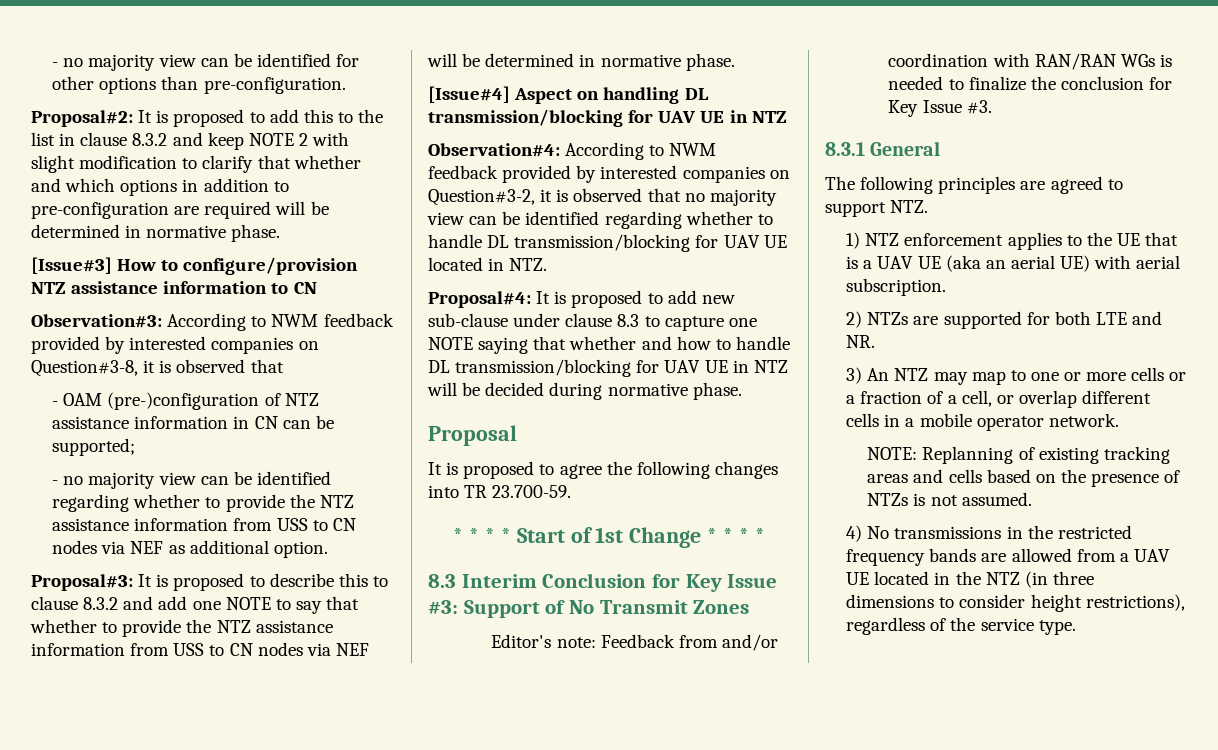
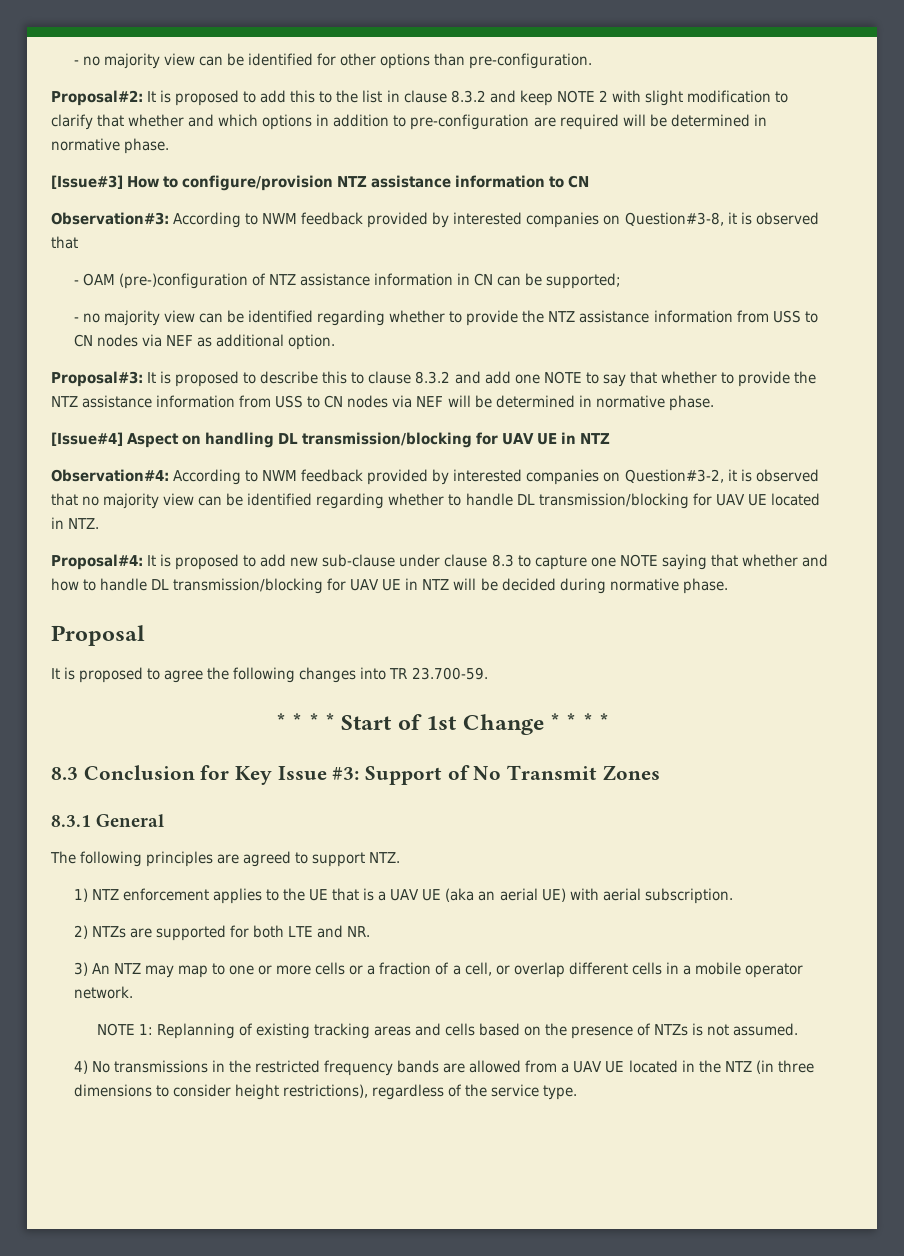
[461,574,537,588] Interim -> (78, 773) none
[491,634,778,651] [888,53,1172,70] [888,76,1173,91] [888,100,992,117] // Editor's note: Feedback from and/or coordination with RAN/RAN WGs is needed to finalize the conclusion for Key Issue #3. -> (660, 772) none
[867,447,918,460] NOTE: -> [96,1023,153,1036] NOTE 1:

